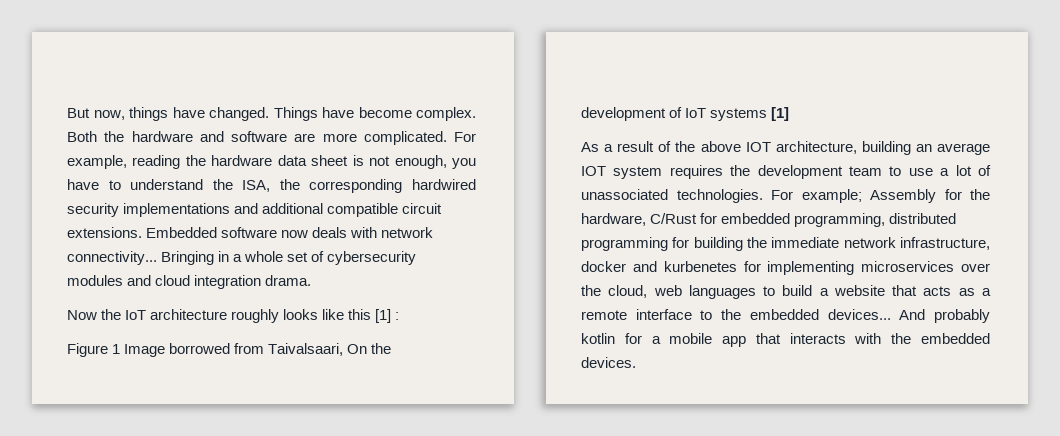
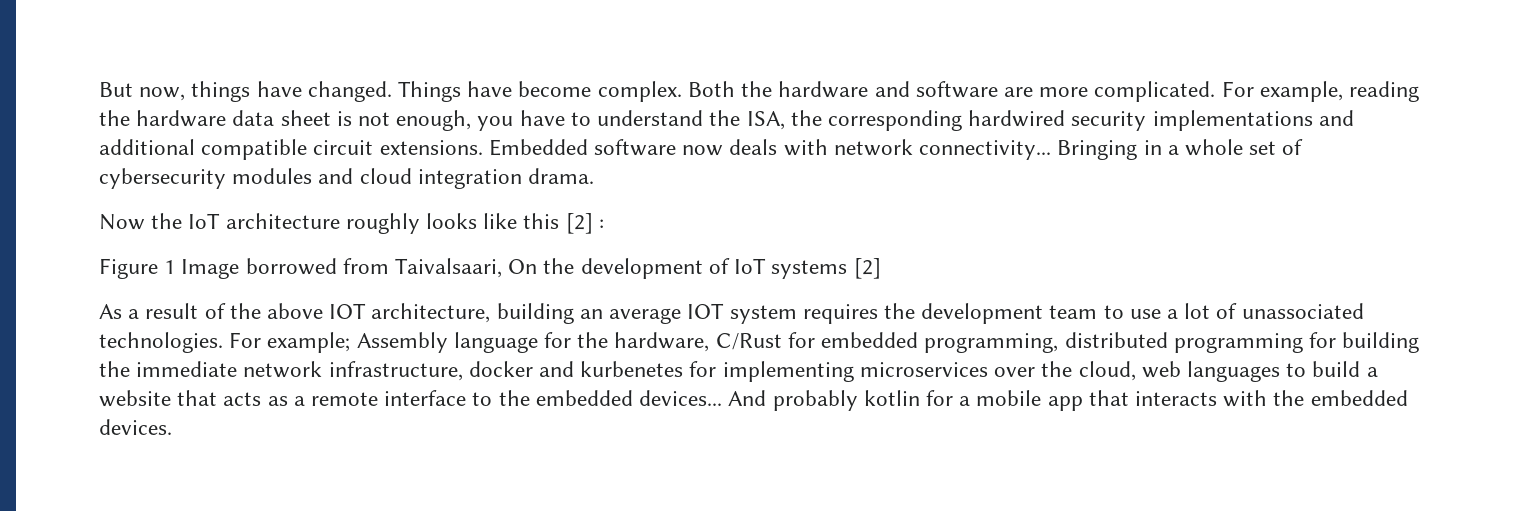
[375,309,392,323] [1] -> [565,213,593,234] [2]
[771,107,790,121] [1] -> [853,258,881,279] [2]
(936, 196) none -> [453,332,538,353] language

